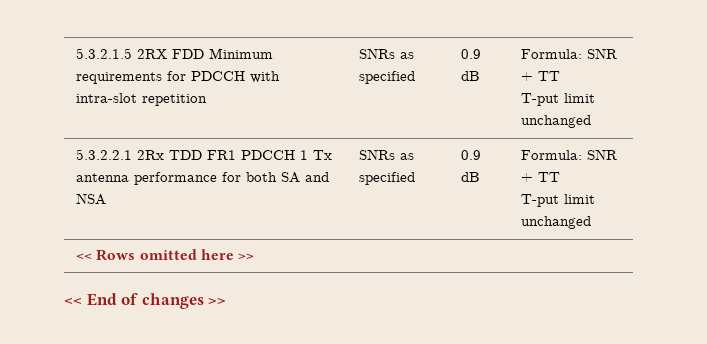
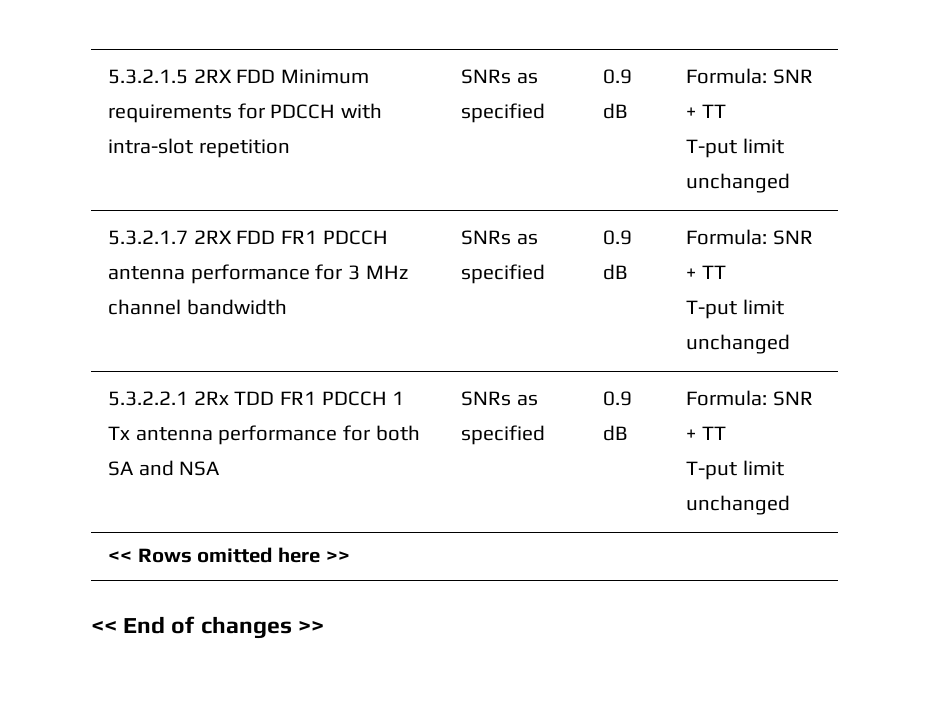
(592, 121) none -> [108,230,388,245] [108,264,408,284] [108,299,287,315] [461,230,538,245] [461,264,546,284] [603,230,633,245] [603,264,629,280] [686,229,813,245] [686,265,726,279] [686,299,784,319] [686,334,791,354] // 5.3.2.1.7 2RX FDD FR1 PDCCH antenna performance for 3 MHz channel bandwidth | SNRs as specified | 0.9 dB | Formula: SNR + TT // T-put limit unchanged

